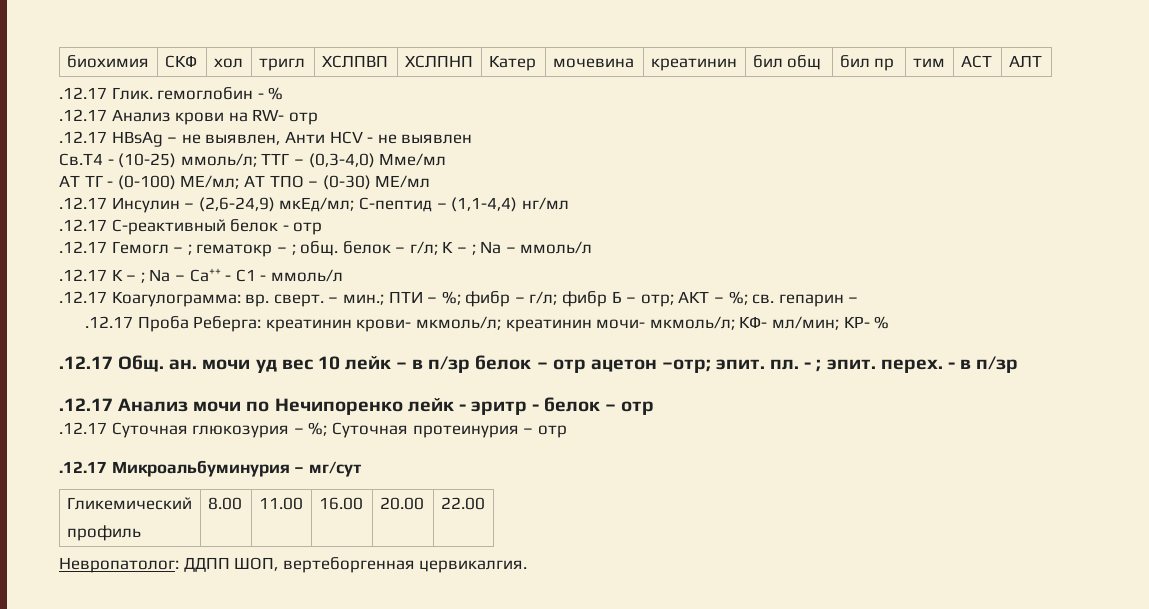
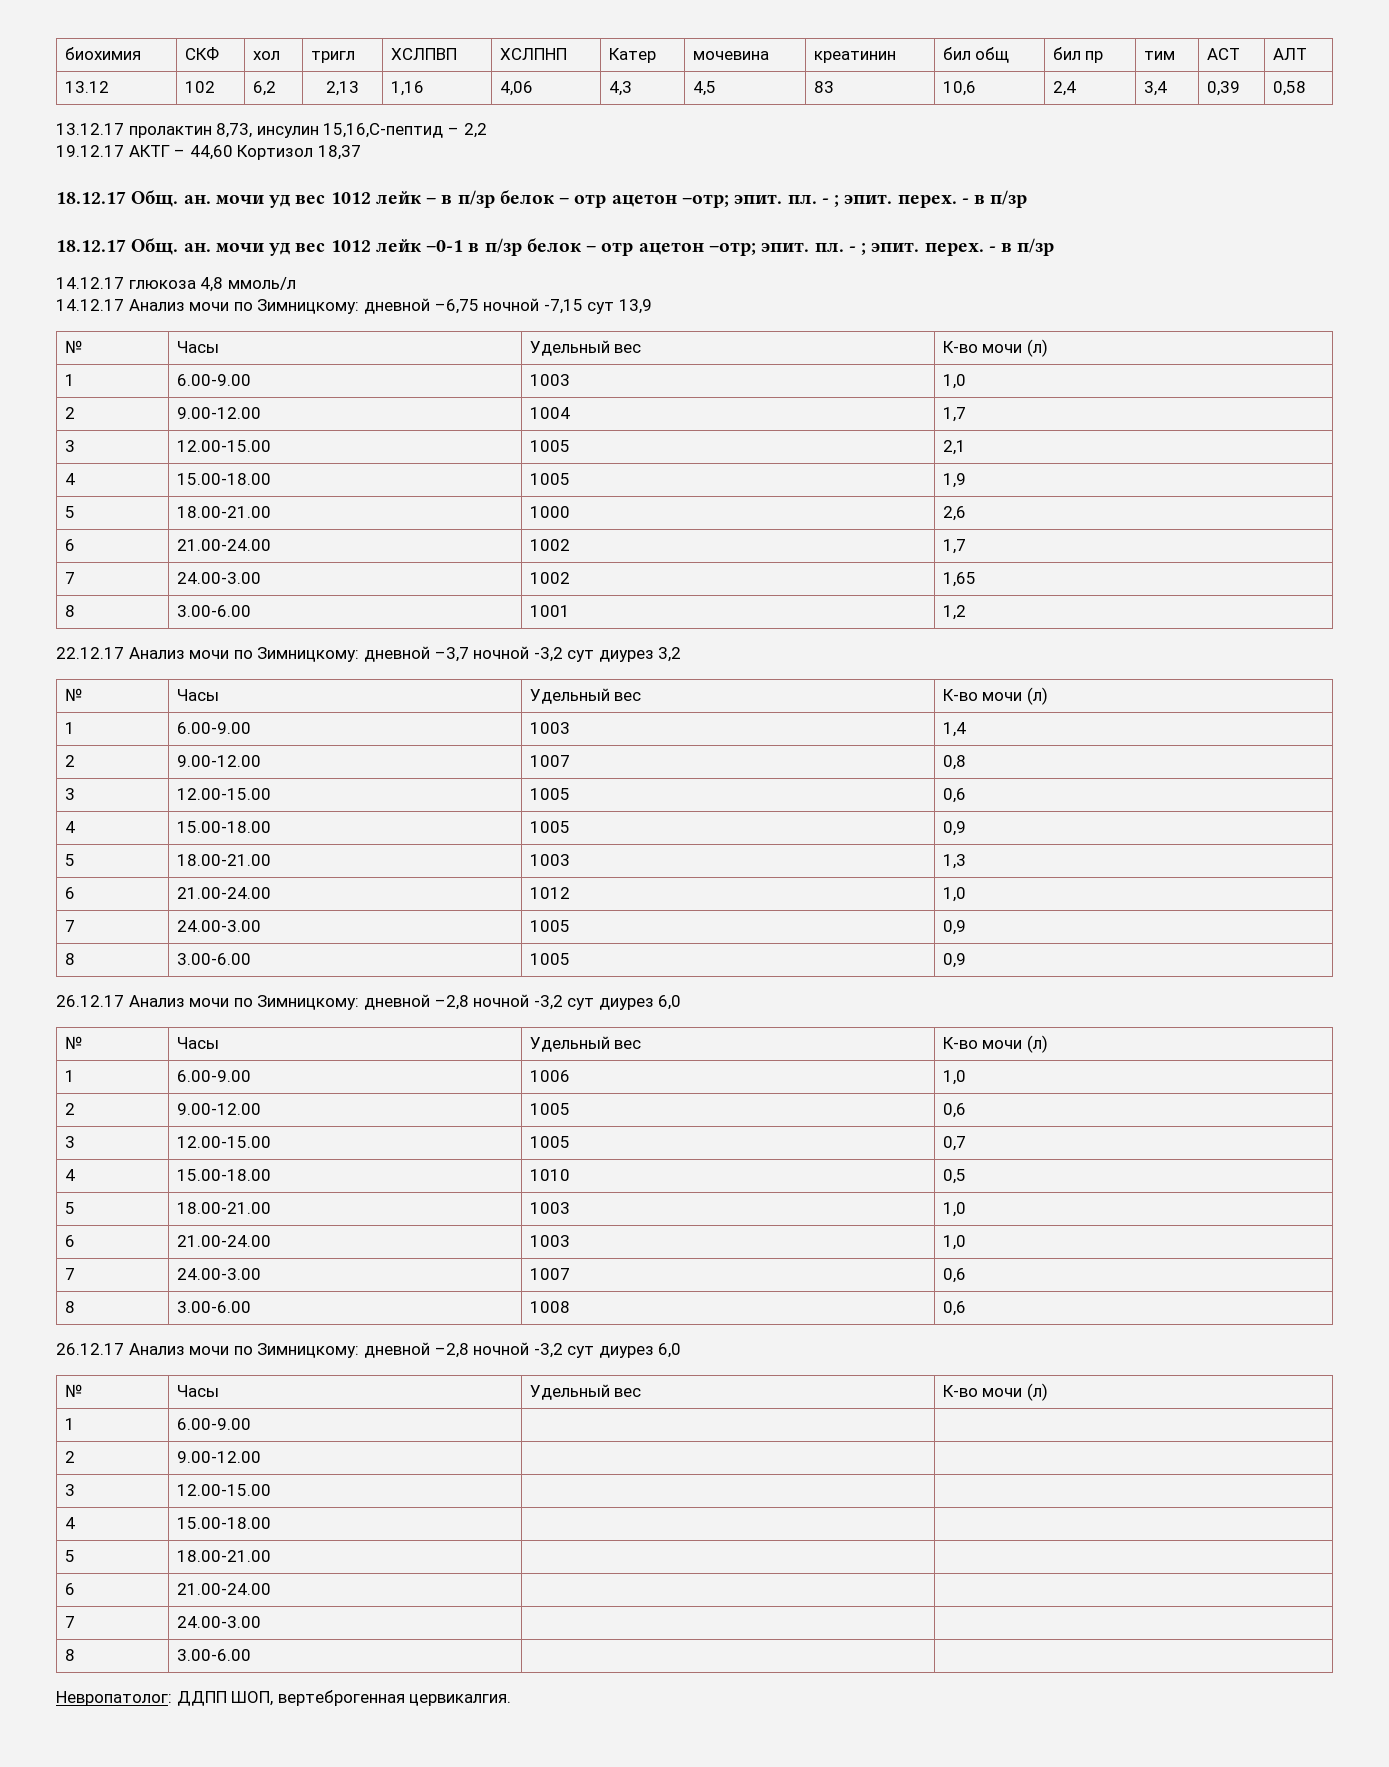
[59,87,284,100] [59,109,318,125] [59,131,473,147] [59,153,447,168] [59,175,431,190] [59,197,569,213] [59,219,323,235] [59,241,593,257] [59,268,343,283] [59,291,859,307] [85,316,890,332] [59,355,340,373] // .12.17 Глик. гемоглобин - % // .12.17 Анализ крови на RW- отр // .12.17 НВsАg – не выявлен, Анти НСV - не выявлен // Св.Т4 - (10-25) ммоль/л; ТТГ – (0,3-4,0) Мме/мл // АТ ТГ - (0-100) МЕ/мл; АТ ТПО – (0-30) МЕ/мл // .12.17 Инсулин – (2,6-24,9) мкЕд/мл; С-пептид – (1,1-4,4) нг/мл // .12.17 С-реактивный белок - отр // .12.17 Гемогл – ; гематокр – ; общ. белок – г/л; К – ; Nа – ммоль/л // .12.17 К – ; Nа – Са++ - С1 - ммоль/л // .12.17 Коагулограмма: вр. сверт. – мин.; ПТИ – %; фибр – г/л; фибр Б – отр; АКТ – %; св. гепарин – // .12.17 Проба Реберга: креатинин крови- мкмоль/л; креатинин мочи- мкмоль/л; КФ- мл/мин; КР- % // .12.17 Общ. ан. мочи уд вес 10 -> [64,81,109,93] [184,81,215,93] [252,81,276,96] [326,81,359,96] [390,81,424,96] [499,81,533,96] [608,81,632,96] [692,81,716,96] [813,81,834,93] [942,81,976,96] [1052,81,1076,96] [1143,81,1167,96] [1206,81,1240,96] [1272,81,1306,96] [56,123,487,138] [56,145,361,160] [56,190,371,208] // 13.12 | 102 | 6,2 | 2,13 | 1,16 | 4,06 | 4,3 | 4,5 | 83 | 10,6 | 2,4 | 3,4 | 0,39 | 0,58 // 13.12.17 пролактин 8,73, инсулин 15,16,С-пептид – 2,2 // 19.12.17 АКТГ – 44,60 Кортизол 18,37 // 18.12.17 Общ. ан. мочи уд вес 1012
[59,397,655,415] [59,422,567,438] [59,460,362,477] [66,497,192,510] [66,525,141,541] [207,497,242,510] [258,497,303,510] [318,497,363,510] [379,497,424,510] [440,497,485,510] .12.17 Анализ мочи по Нечипоренко лейк - эритр - белок – отр // .12.17 Суточная глюкозурия – %; Суточная протеинурия – отр // .12.17 Микроальбуминурия – мг/сут // Гликемический // профиль | 8.00 | 11.00 | 16.00 | 20.00 | 22.00 -> [56,238,1055,256] [56,277,296,292] [56,298,652,314] [64,340,82,353] [176,341,219,353] [529,340,642,356] [942,339,1049,357] [64,374,75,386] [176,374,251,386] [529,374,570,386] [942,374,966,389] [64,407,75,419] [176,407,261,419] [529,407,570,419] [942,407,966,422] [64,440,75,452] [176,440,271,452] [529,440,570,452] [942,440,966,455] [64,473,75,485] [176,473,271,485] [529,473,570,485] [942,473,966,488] [64,506,75,518] [176,506,271,518] [529,506,570,518] [942,506,966,521] [64,539,75,551] [176,539,271,551] [529,539,570,551] [942,539,966,554] [64,572,75,584] [176,572,261,584] [529,572,570,584] [942,572,976,587] [64,605,75,617] [176,605,251,617] [529,605,570,617] [942,605,966,620] [56,646,682,662] [64,688,82,701] [176,689,219,701] [529,688,642,704] [942,687,1049,705] [64,722,75,734] [176,722,251,734] [529,722,570,734] [942,722,966,737] [64,755,75,767] [176,755,261,767] [529,755,570,767] [942,755,966,770] [64,788,75,800] [176,788,271,800] [529,788,570,800] [942,788,966,803] [64,821,75,833] [176,821,271,833] [529,821,570,833] [942,821,966,836] [64,854,75,866] [176,854,271,866] [529,854,570,866] [942,854,966,869] [64,887,75,899] [176,887,271,899] [529,887,570,899] [942,887,966,902] [64,920,75,932] [176,920,261,932] [529,920,570,932] [942,920,966,935] [64,953,75,965] [176,953,251,965] [529,953,570,965] [942,953,966,968] [56,994,682,1010] [64,1036,82,1049] [176,1037,219,1049] [529,1036,642,1052] [942,1035,1049,1053] [64,1070,75,1082] [176,1070,251,1082] [529,1070,570,1082] [942,1070,966,1085] [64,1103,75,1115] [176,1103,261,1115] [529,1103,570,1115] [942,1103,966,1118] [64,1136,75,1148] [176,1136,271,1148] [529,1136,570,1148] [942,1136,966,1151] [64,1169,75,1181] [176,1169,271,1181] [529,1169,570,1181] [942,1169,966,1184] [64,1202,75,1214] [176,1202,271,1214] [529,1202,570,1214] [942,1202,966,1217] [64,1235,75,1247] [176,1235,271,1247] [529,1235,570,1247] [942,1235,966,1250] [64,1268,75,1280] [176,1268,261,1280] [529,1268,570,1280] [942,1268,966,1283] [64,1301,75,1313] [176,1301,251,1313] [529,1301,570,1313] [942,1301,966,1316] [56,1342,682,1358] [64,1384,82,1397] [176,1385,219,1397] [529,1384,642,1400] [942,1383,1049,1401] [64,1418,75,1430] [176,1418,251,1430] [64,1451,75,1463] [176,1451,261,1463] [64,1484,75,1496] [176,1484,271,1496] [64,1517,75,1529] [176,1517,271,1529] [64,1550,75,1562] [176,1550,271,1562] [64,1583,75,1595] [176,1583,271,1595] [64,1616,75,1628] [176,1616,261,1628] [64,1649,75,1661] [176,1649,251,1661] 18.12.17 Общ. ан. мочи уд вес 1012 лейк –0-1 в п/зр белок – отр ацетон –отр; эпит. пл. - ; эпит. перех. - в п/зр // 14.12.17 глюкоза 4,8 ммоль/л // 14.12.17 Анализ мочи по Зимницкому: дневной –6,75 ночной -7,15 сут 13,9 // № | Часы | Удельный вес | К-во мочи (л) // 1 | 6.00-9.00 | 1003 | 1,0 // 2 | 9.00-12.00 | 1004 | 1,7 // 3 | 12.00-15.00 | 1005 | 2,1 // 4 | 15.00-18.00 | 1005 | 1,9 // 5 | 18.00-21.00 | 1000 | 2,6 // 6 | 21.00-24.00 | 1002 | 1,7 // 7 | 24.00-3.00 | 1002 | 1,65 // 8 | 3.00-6.00 | 1001 | 1,2 // 22.12.17 Анализ мочи по Зимницкому: дневной –3,7 ночной -3,2 сут диурез 3,2 // № | Часы | Удельный вес | К-во мочи (л) // 1 | 6.00-9.00 | 1003 | 1,4 // 2 | 9.00-12.00 | 1007 | 0,8 // 3 | 12.00-15.00 | 1005 | 0,6 // 4 | 15.00-18.00 | 1005 | 0,9 // 5 | 18.00-21.00 | 1003 | 1,3 // 6 | 21.00-24.00 | 1012 | 1,0 // 7 | 24.00-3.00 | 1005 | 0,9 // 8 | 3.00-6.00 | 1005 | 0,9 // 26.12.17 Анализ мочи по Зимницкому: дневной –2,8 ночной -3,2 сут диурез 6,0 // № | Часы | Удельный вес | К-во мочи (л) // 1 | 6.00-9.00 | 1006 | 1,0 // 2 | 9.00-12.00 | 1005 | 0,6 // 3 | 12.00-15.00 | 1005 | 0,7 // 4 | 15.00-18.00 | 1010 | 0,5 // 5 | 18.00-21.00 | 1003 | 1,0 // 6 | 21.00-24.00 | 1003 | 1,0 // 7 | 24.00-3.00 | 1007 | 0,6 // 8 | 3.00-6.00 | 1008 | 0,6 // 26.12.17 Анализ мочи по Зимницкому: дневной –2,8 ночной -3,2 сут диурез 6,0 // № | Часы | Удельный вес | К-во мочи (л) // 1 | 6.00-9.00 | | // 2 | 9.00-12.00 | | // 3 | 12.00-15.00 | | // 4 | 15.00-18.00 | | // 5 | 18.00-21.00 | | // 6 | 21.00-24.00 | | // 7 | 24.00-3.00 | | // 8 | 3.00-6.00 | |
[282,557,415,573] вертеборгенная -> [277,1690,405,1706] вертеброгенная

